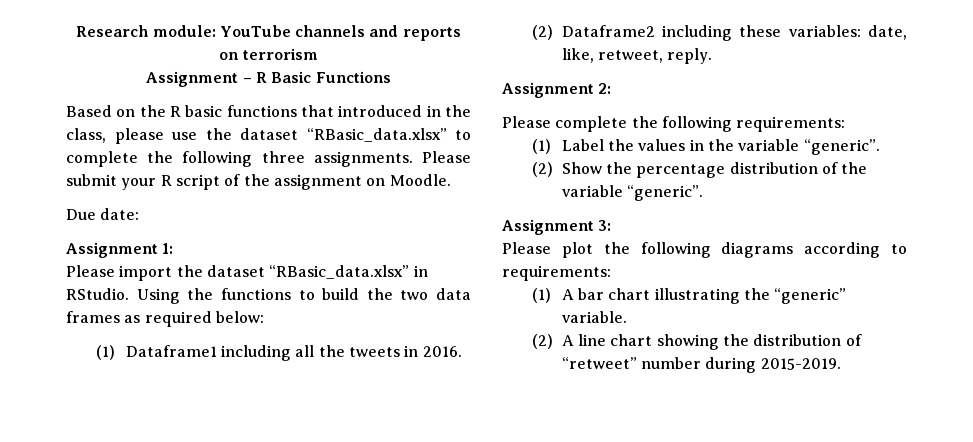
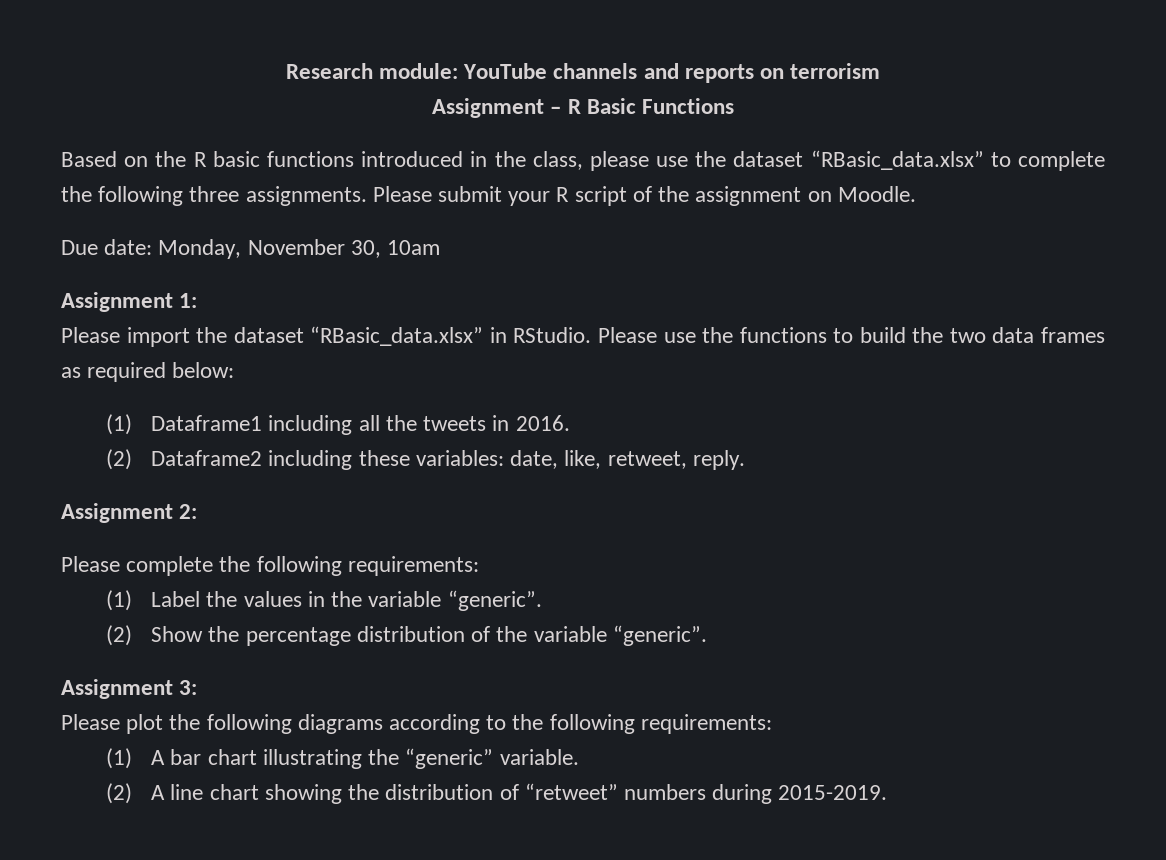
[301,105,334,117] that -> (354, 159) none
(140, 214) none -> [158,239,441,259] Monday, November 30, 10am
[136,288,180,304] Using -> [597,327,696,343] Please use
(907, 249) none -> [512,714,635,734] the following
[641,357,702,369] number -> [623,784,706,800] numbers

